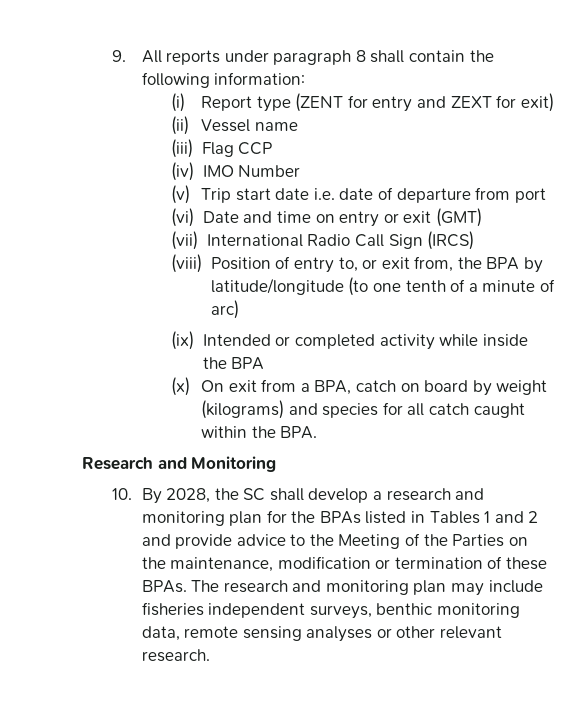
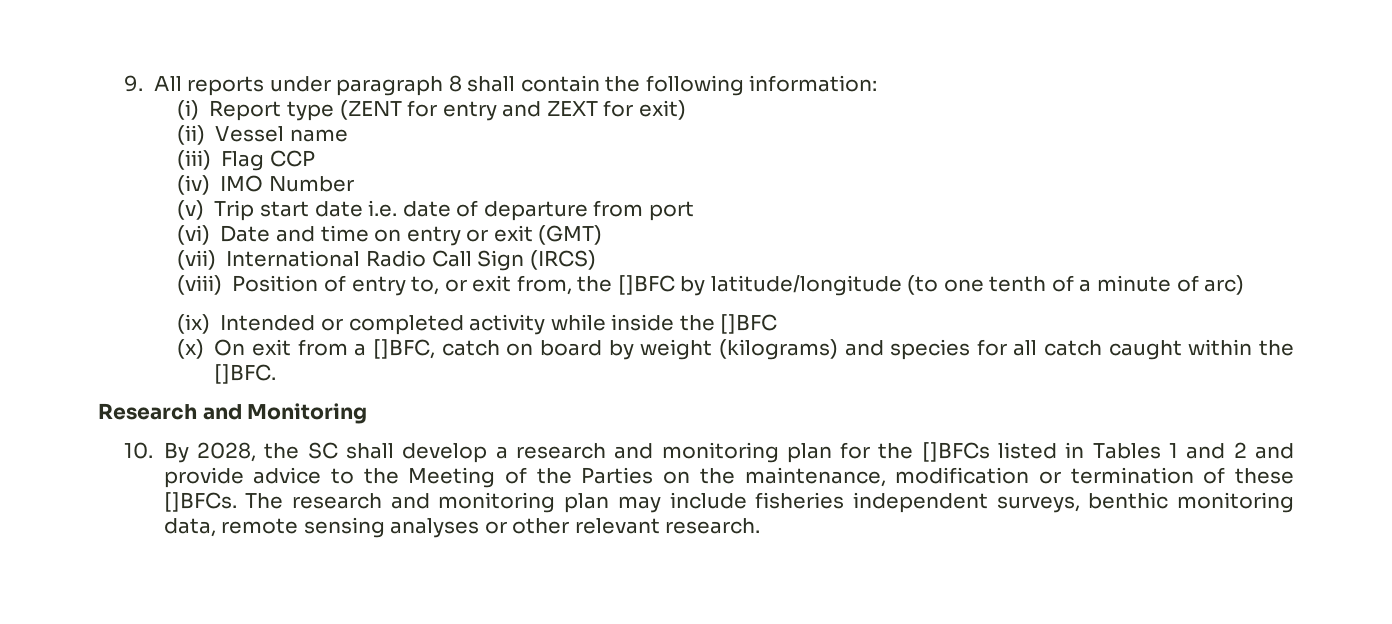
[486,257,520,270] BPA -> [617,275,675,295] []BFC
[231,357,265,370] BPA -> [720,314,778,334] []BFC
[314,380,352,395] BPA, -> [373,339,436,359] []BFC,
[280,426,318,439] BPA. -> [214,364,277,384] []BFC.
[319,511,361,524] BPAs -> [921,442,990,462] []BFCs
[141,580,187,593] BPAs. -> [163,492,237,512] []BFCs.

